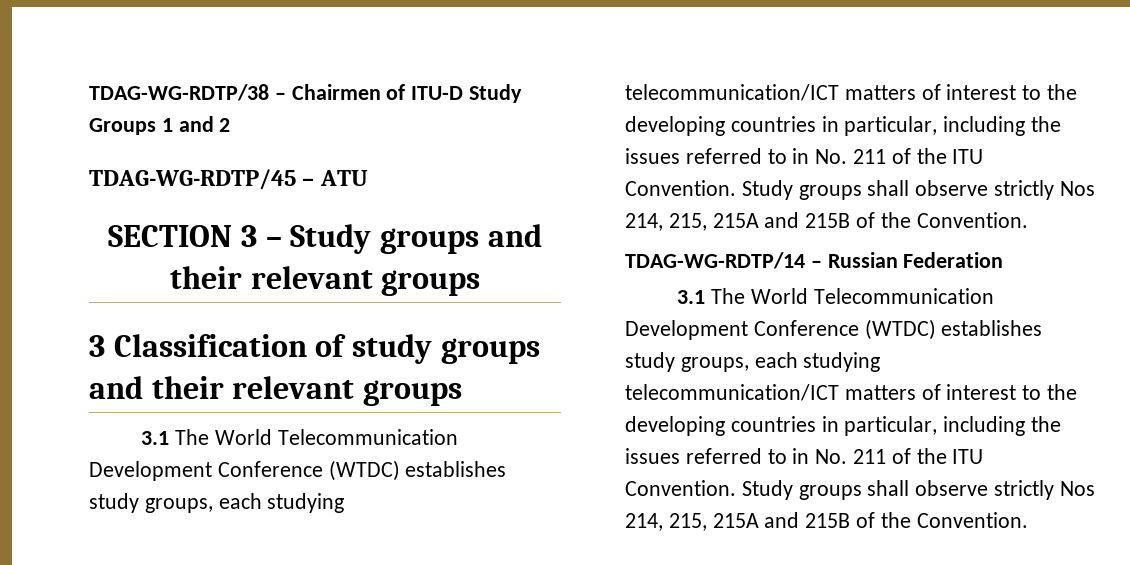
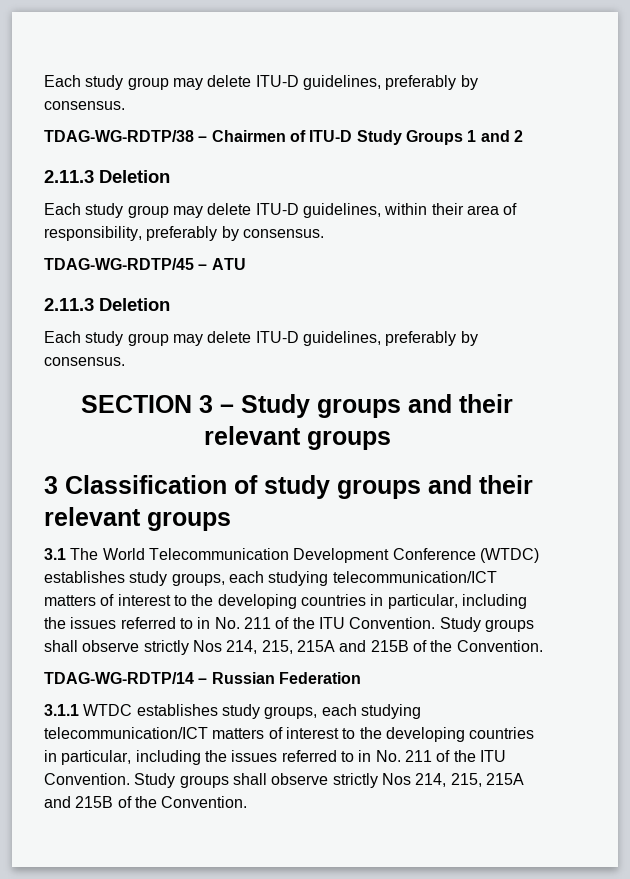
(89, 92) none -> [44,75,478,90] [44,101,125,110] Each study group may delete ITU-D guidelines, preferably by consensus. //
[89,169,368,190] TDAG-WG-RDTP/45 – ATU -> [44,170,170,183] [44,203,518,218] [44,226,324,241] [44,258,246,270] [44,298,170,311] [44,331,478,346] [44,357,125,366] 2.11.3 Deletion // Each study group may delete ITU-D guidelines, within their area of responsibility, preferably by consensus. // TDAG-WG-RDTP/45 – ATU // 2.11.3 Deletion // Each study group may delete ITU-D guidelines, preferably by consensus.
[677,288,994,304] [625,319,936,340] 3.1 The World Telecommunication Development Conference (WTDC) -> [44,704,133,716] 3.1.1 WTDC

